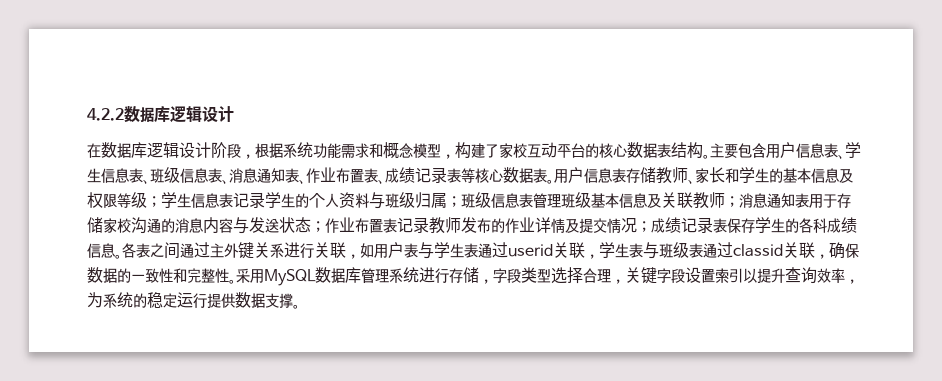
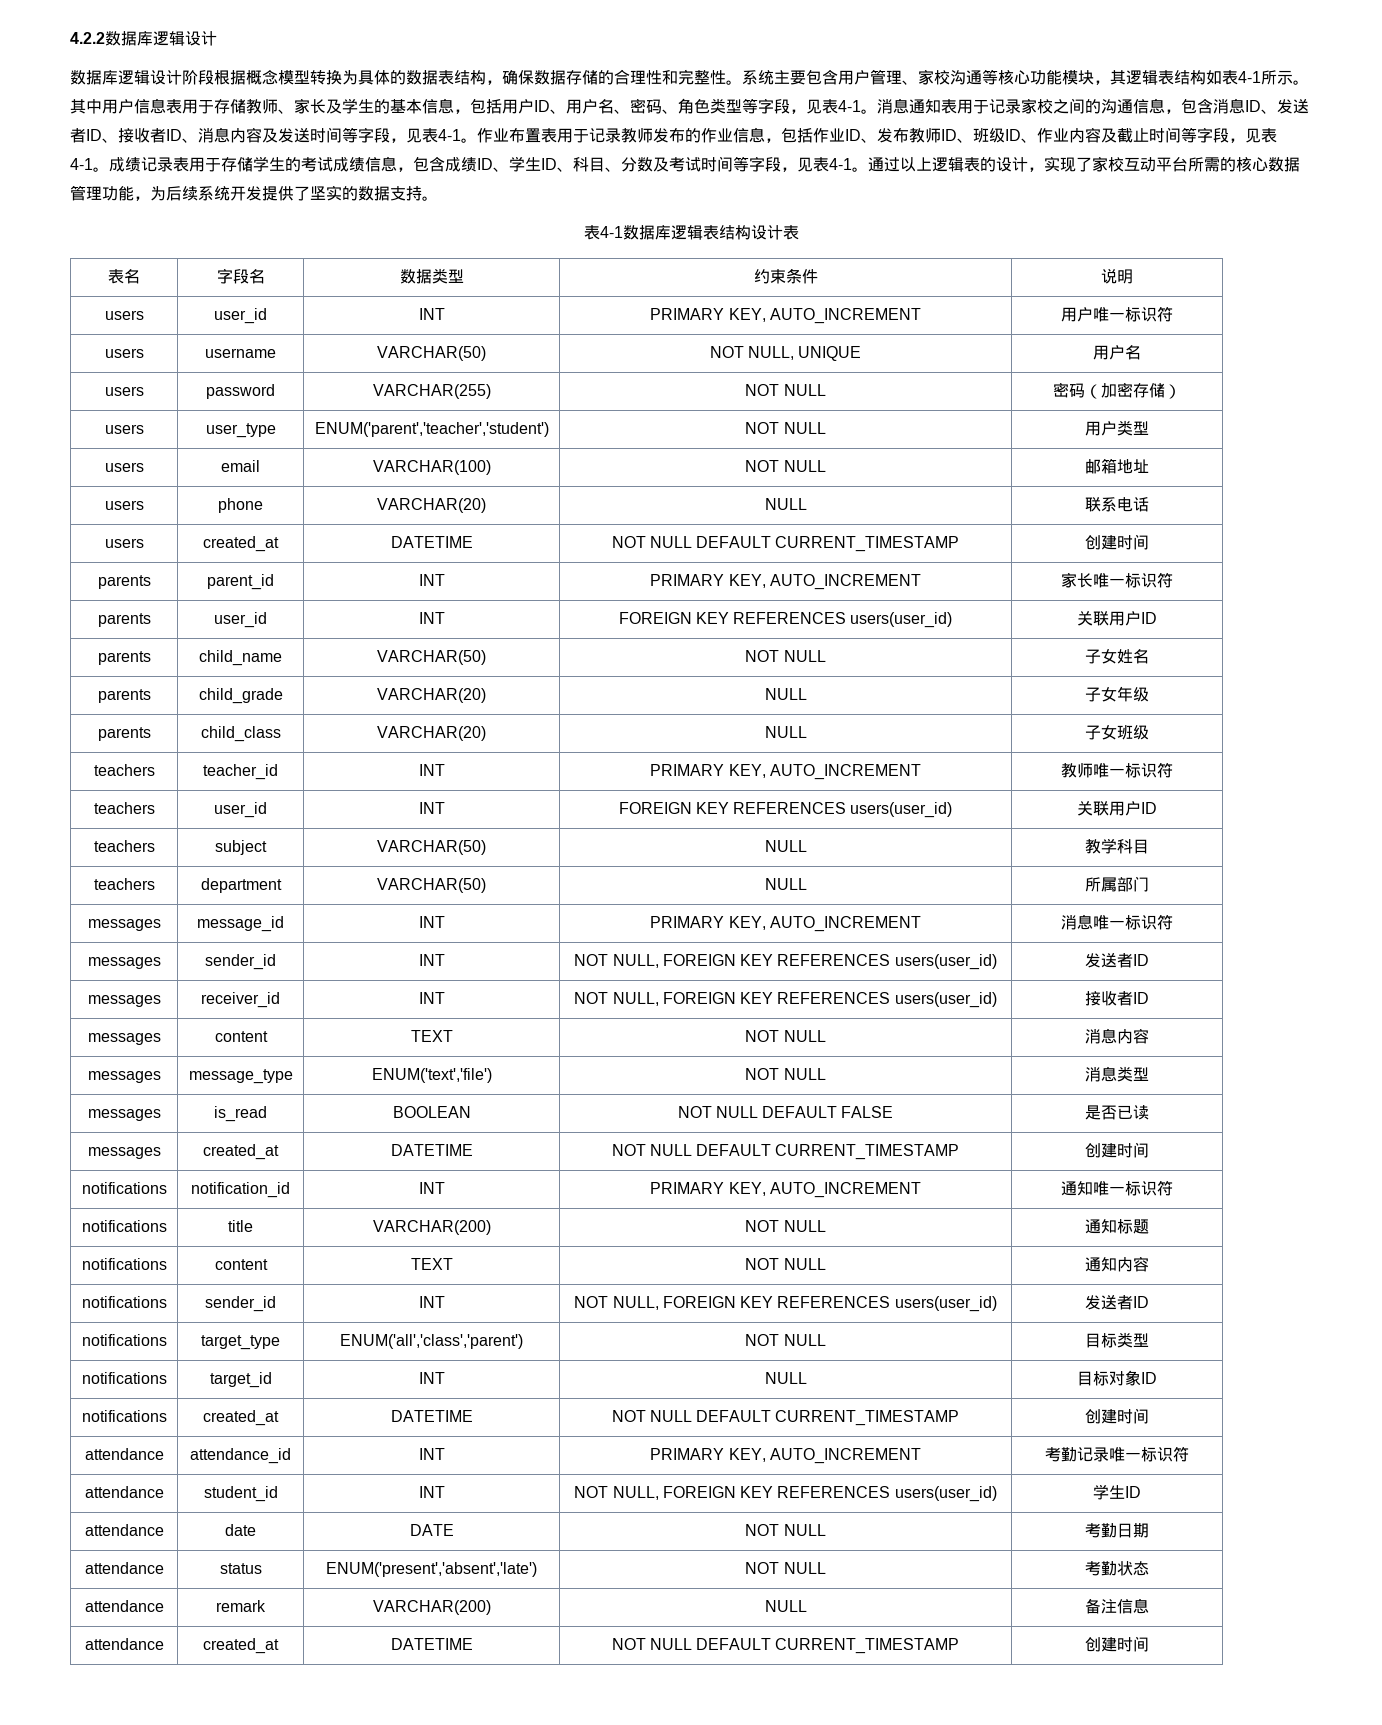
[87,143,101,158] 在 -> (217, 38) none
[241,142,861,159] [87,167,626,184] ，根据系统功能需求和概念模型，构建了家校互动平台的核心数据表结构。主要包含用户信息表、学生信息表、班级信息表、消息通知表、作业布置表、成绩记录表等核心数据表。用户信息表 -> [214,69,1309,85] [70,98,214,114] 根据概念模型转换为具体的数据表结构，确保数据存储的合理性和完整性。系统主要包含用户管理、家校沟通等核心功能模块，其逻辑表结构如表4-1所示。其中用户信息表用于
[725,168,739,183] 和 -> [326,99,342,114] 及
[839,168,853,183] [87,192,851,209] [87,217,397,234] 及权限等级；学生信息表记录学生的个人资料与班级归属；班级信息表管理班级基本信息及关联教师；消息通知表用于存储家校沟通的消息内容与发送状态；作业布置表 -> [454,98,1309,114] [70,127,589,143] ，包括用户ID、用户名、密码、角色类型等字段，见表4-1。消息通知表用于记录家校之间的沟通信息，包含消息ID、发送者ID、接收者ID、消息内容及发送时间等字段，见表4-1。作业布置表用于
[535,217,857,233] [87,242,859,259] [87,267,859,286] [87,292,300,309] 详情及提交情况；成绩记录表保存学生的各科成绩信息。各表之间通过主外键关系进行关联，如用户表与学生表通过userid关联，学生表与班级表通过classid关联，确保数据的一致性和完整性。采用MySQL数据库管理系统进行存储，字段类型选择合理，关键字段设置索引以提升查询效率，为系统的稳定运行提供数据支撑。 -> [733,127,1277,143] [70,156,1300,172] [70,185,438,201] [583,225,799,240] [108,269,140,284] [216,268,265,284] [399,268,464,284] [753,268,818,284] [1101,268,1133,284] [104,310,144,320] [213,308,267,324] [418,308,445,320] [650,308,921,324] [1061,306,1173,322] [104,348,144,358] [205,348,276,358] [377,346,486,361] [709,346,862,361] [1093,345,1141,360] [104,386,144,396] [206,384,275,399] [372,384,491,399] [745,384,826,396] [1053,382,1181,399] [104,424,144,434] [205,423,276,438] [314,422,549,437] [745,422,826,434] [1085,420,1149,436] [104,462,144,472] [220,460,260,472] [372,460,491,475] [745,460,826,472] [1085,458,1149,474] [104,500,144,510] [217,498,263,513] [377,498,486,513] [764,498,807,510] [1085,497,1149,512] [104,538,144,548] [203,536,279,552] [390,536,473,548] [611,536,960,552] [1085,534,1149,550] [97,575,151,589] [207,574,274,590] [418,574,445,586] [650,574,921,590] [1061,572,1173,588] [97,613,151,627] [213,612,267,628] [418,612,445,624] [618,612,953,628] [1077,611,1157,626] [97,651,151,665] [199,650,282,666] [377,650,486,665] [745,650,826,662] [1085,649,1149,664] [97,689,151,703] [198,688,283,704] [377,688,486,703] [764,688,807,700] [1085,686,1149,702] [97,727,151,741] [200,726,281,742] [377,726,486,741] [764,726,807,738] [1085,725,1149,740] [93,764,155,776] [203,764,278,780] [418,764,445,776] [650,764,921,780] [1061,762,1173,778] [93,802,155,814] [213,802,267,818] [418,802,445,814] [618,802,953,818] [1077,801,1157,816] [93,840,155,852] [214,840,267,855] [377,840,486,855] [764,840,807,852] [1085,838,1149,854] [93,878,155,890] [200,878,282,893] [377,878,486,893] [764,878,807,890] [1085,876,1149,892] [87,919,161,931] [197,916,284,932] [418,916,445,928] [650,916,921,932] [1061,914,1173,930] [87,957,161,969] [205,954,276,970] [418,954,445,966] [574,954,997,970] [1085,952,1149,968] [87,995,161,1007] [201,992,280,1008] [418,992,445,1004] [574,992,997,1008] [1085,991,1149,1006] [87,1033,161,1045] [214,1031,268,1042] [410,1030,453,1042] [745,1030,826,1042] [1085,1028,1149,1044] [87,1071,161,1083] [188,1069,293,1084] [371,1068,492,1083] [745,1068,826,1080] [1085,1066,1149,1082] [87,1109,161,1121] [213,1106,267,1122] [392,1106,471,1118] [677,1106,894,1118] [1085,1105,1149,1120] [87,1147,161,1159] [203,1144,279,1160] [390,1144,473,1156] [611,1144,960,1160] [1085,1142,1149,1158] [81,1182,167,1194] [191,1182,290,1198] [418,1182,445,1194] [650,1182,921,1198] [1061,1180,1173,1196] [81,1220,167,1232] [227,1220,253,1232] [372,1220,491,1235] [745,1220,826,1232] [1085,1219,1149,1234] [81,1258,167,1270] [214,1259,268,1270] [410,1258,453,1270] [745,1258,826,1270] [1085,1256,1149,1272] [81,1296,167,1308] [205,1296,276,1312] [418,1296,445,1308] [574,1296,997,1312] [1085,1294,1149,1310] [81,1334,167,1346] [201,1335,280,1350] [340,1334,523,1349] [745,1334,826,1346] [1085,1332,1149,1348] [81,1372,167,1384] [209,1372,272,1388] [418,1372,445,1384] [764,1372,807,1384] [1077,1370,1157,1386] [81,1410,167,1422] [203,1410,279,1426] [390,1410,473,1422] [611,1410,960,1426] [1085,1408,1149,1424] [84,1448,164,1460] [190,1448,291,1464] [418,1448,445,1460] [650,1448,921,1464] [1045,1446,1189,1462] [84,1486,164,1498] [203,1486,278,1502] [418,1486,445,1498] [574,1486,997,1502] [1093,1484,1141,1500] [84,1524,164,1536] [224,1524,256,1536] [409,1524,454,1536] [745,1524,826,1536] [1085,1523,1149,1538] [84,1562,164,1574] [219,1563,262,1574] [326,1562,537,1577] [745,1562,826,1574] [1085,1561,1149,1576] [84,1600,164,1612] [215,1600,266,1612] [372,1600,491,1615] [764,1600,807,1612] [1085,1598,1149,1614] [84,1638,164,1650] [203,1638,279,1654] [390,1638,473,1650] [611,1638,960,1654] [1085,1636,1149,1652] 信息，包括作业ID、发布教师ID、班级ID、作业内容及截止时间等字段，见表4-1。成绩记录表用于存储学生的考试成绩信息，包含成绩ID、学生ID、科目、分数及考试时间等字段，见表4-1。通过以上逻辑表的设计，实现了家校互动平台所需的核心数据管理功能，为后续系统开发提供了坚实的数据支持。 // 表4-1数据库逻辑表结构设计表 // 表名 | 字段名 | 数据类型 | 约束条件 | 说明 // users | user_id | INT | PRIMARY KEY, AUTO_INCREMENT | 用户唯一标识符 // users | username | VARCHAR(50) | NOT NULL, UNIQUE | 用户名 // users | password | VARCHAR(255) | NOT NULL | 密码（加密存储） // users | user_type | ENUM('parent','teacher','student') | NOT NULL | 用户类型 // users | email | VARCHAR(100) | NOT NULL | 邮箱地址 // users | phone | VARCHAR(20) | NULL | 联系电话 // users | created_at | DATETIME | NOT NULL DEFAULT CURRENT_TIMESTAMP | 创建时间 // parents | parent_id | INT | PRIMARY KEY, AUTO_INCREMENT | 家长唯一标识符 // parents | user_id | INT | FOREIGN KEY REFERENCES users(user_id) | 关联用户ID // parents | child_name | VARCHAR(50) | NOT NULL | 子女姓名 // parents | child_grade | VARCHAR(20) | NULL | 子女年级 // parents | child_class | VARCHAR(20) | NULL | 子女班级 // teachers | teacher_id | INT | PRIMARY KEY, AUTO_INCREMENT | 教师唯一标识符 // teachers | user_id | INT | FOREIGN KEY REFERENCES users(user_id) | 关联用户ID // teachers | subject | VARCHAR(50) | NULL | 教学科目 // teachers | department | VARCHAR(50) | NULL | 所属部门 // messages | message_id | INT | PRIMARY KEY, AUTO_INCREMENT | 消息唯一标识符 // messages | sender_id | INT | NOT NULL, FOREIGN KEY REFERENCES users(user_id) | 发送者ID // messages | receiver_id | INT | NOT NULL, FOREIGN KEY REFERENCES users(user_id) | 接收者ID // messages | content | TEXT | NOT NULL | 消息内容 // messages | message_type | ENUM('text','file') | NOT NULL | 消息类型 // messages | is_read | BOOLEAN | NOT NULL DEFAULT FALSE | 是否已读 // messages | created_at | DATETIME | NOT NULL DEFAULT CURRENT_TIMESTAMP | 创建时间 // notifications | notification_id | INT | PRIMARY KEY, AUTO_INCREMENT | 通知唯一标识符 // notifications | title | VARCHAR(200) | NOT NULL | 通知标题 // notifications | content | TEXT | NOT NULL | 通知内容 // notifications | sender_id | INT | NOT NULL, FOREIGN KEY REFERENCES users(user_id) | 发送者ID // notifications | target_type | ENUM('all','class','parent') | NOT NULL | 目标类型 // notifications | target_id | INT | NULL | 目标对象ID // notifications | created_at | DATETIME | NOT NULL DEFAULT CURRENT_TIMESTAMP | 创建时间 // attendance | attendance_id | INT | PRIMARY KEY, AUTO_INCREMENT | 考勤记录唯一标识符 // attendance | student_id | INT | NOT NULL, FOREIGN KEY REFERENCES users(user_id) | 学生ID // attendance | date | DATE | NOT NULL | 考勤日期 // attendance | status | ENUM('present','absent','late') | NOT NULL | 考勤状态 // attendance | remark | VARCHAR(200) | NULL | 备注信息 // attendance | created_at | DATETIME | NOT NULL DEFAULT CURRENT_TIMESTAMP | 创建时间

